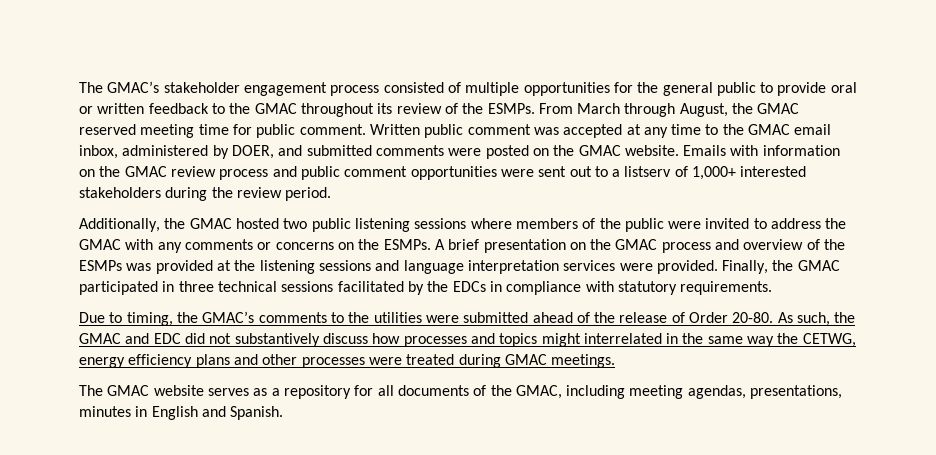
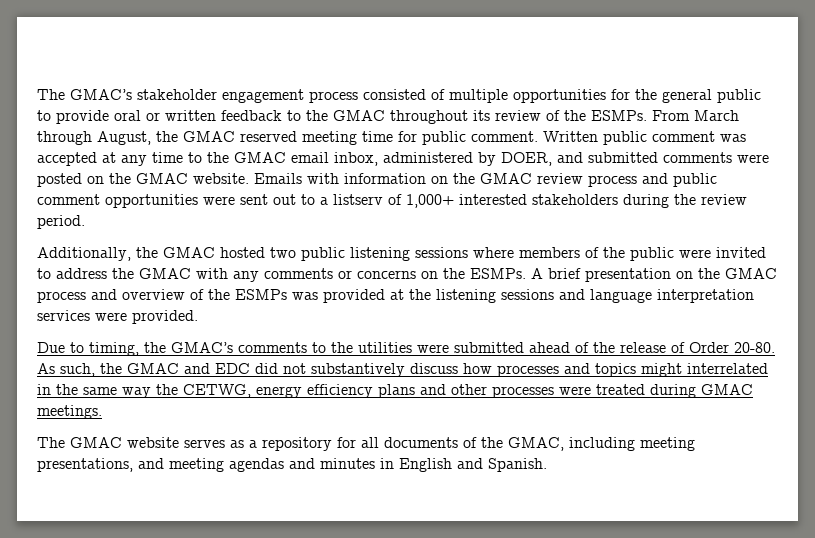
[722,260,840,274] [79,281,773,295] Finally, the GMAC participated in three technical sessions facilitated by the EDCs in compliance with statutory requirements. -> (198, 317) none
[687,385,843,399] agendas, presentations, -> [37,458,315,472] presentations, and meeting agendas and

